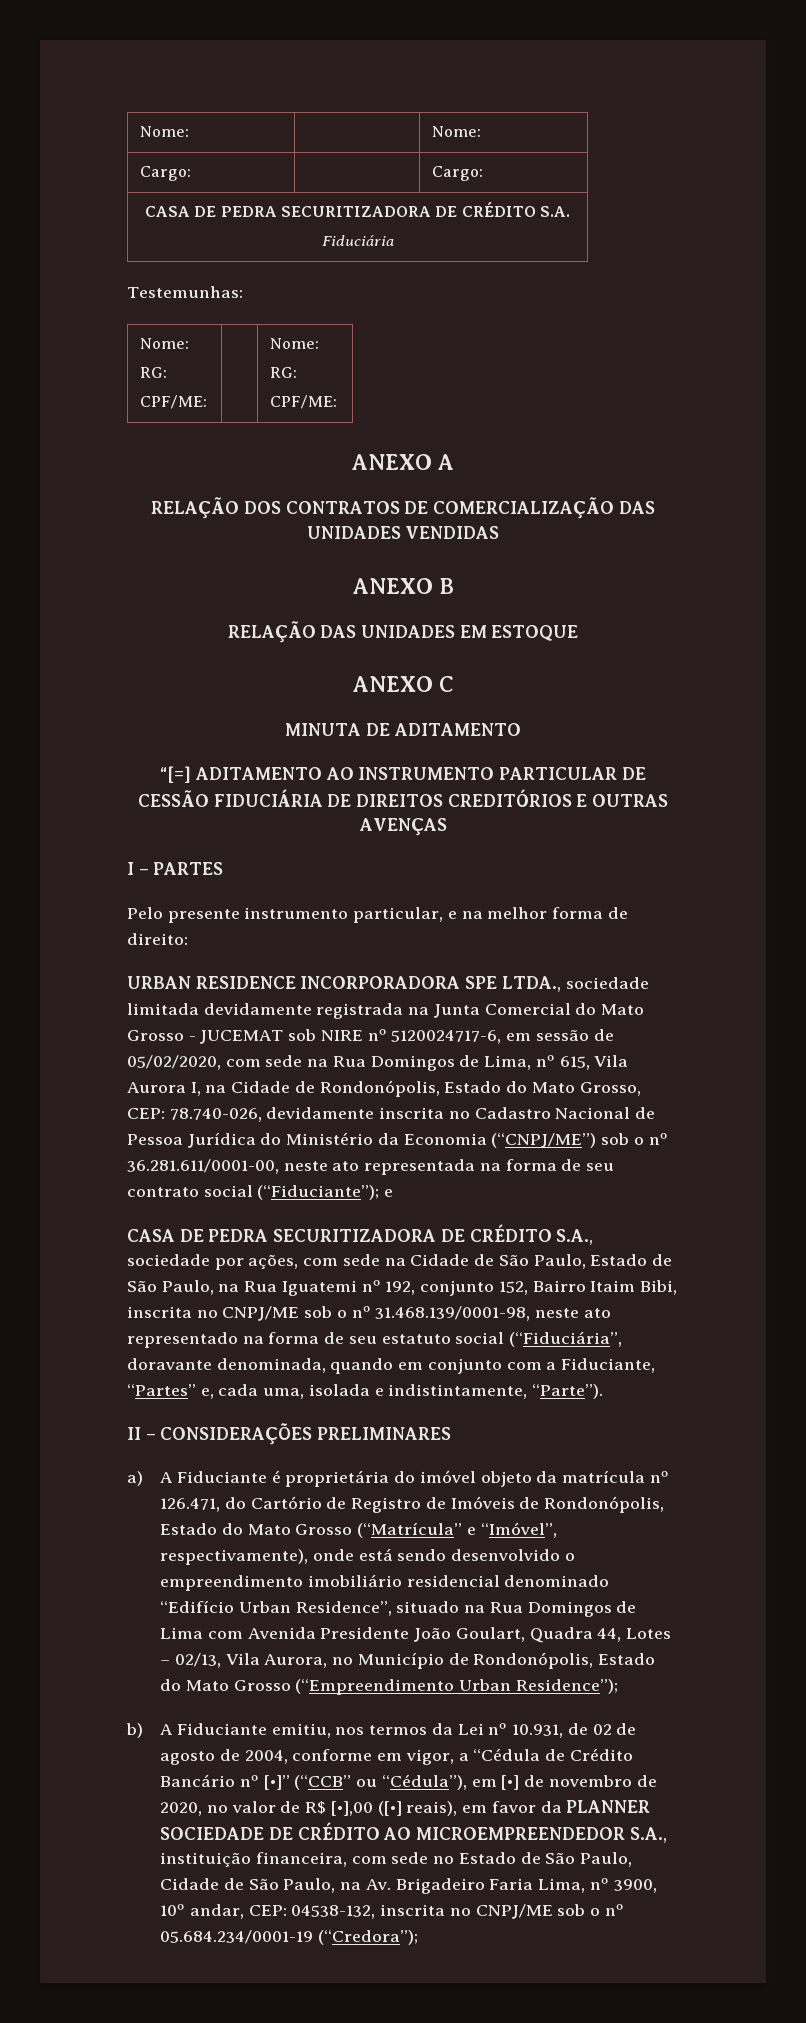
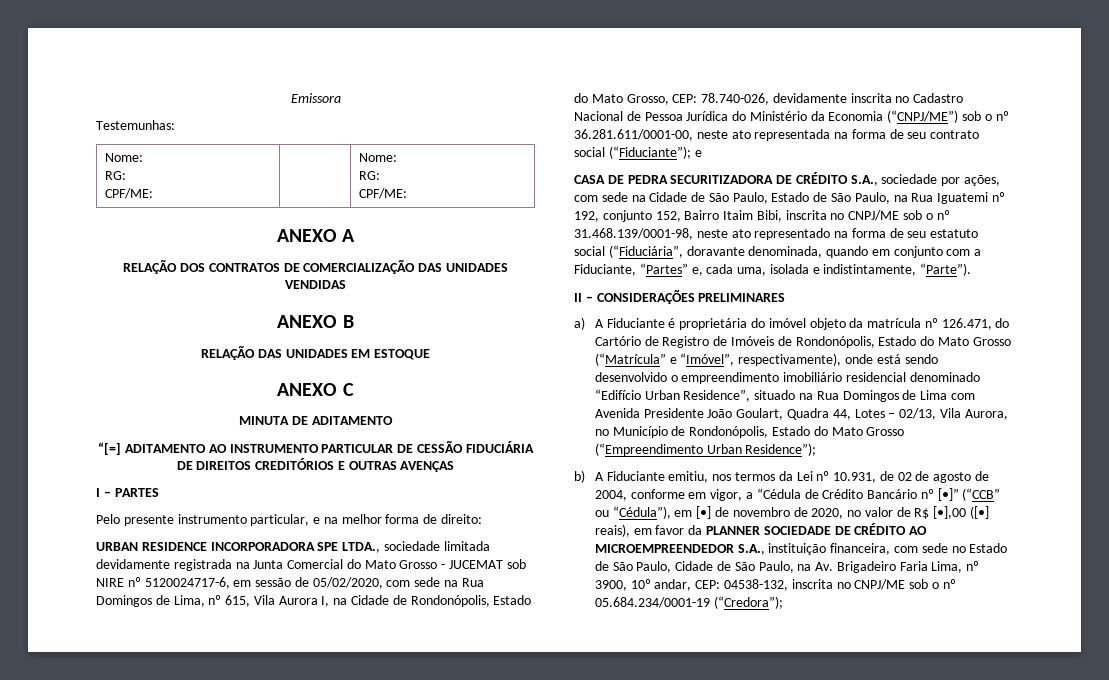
[140,126,190,137] [432,126,482,137] [140,166,192,181] [432,166,484,181] [145,202,570,217] [321,235,394,246] Nome: | | Nome: // Cargo: | | Cargo: // CASA DE PEDRA SECURITIZADORA DE CRÉDITO S.A. // Fiduciária -> [290,93,341,103] Emissora

